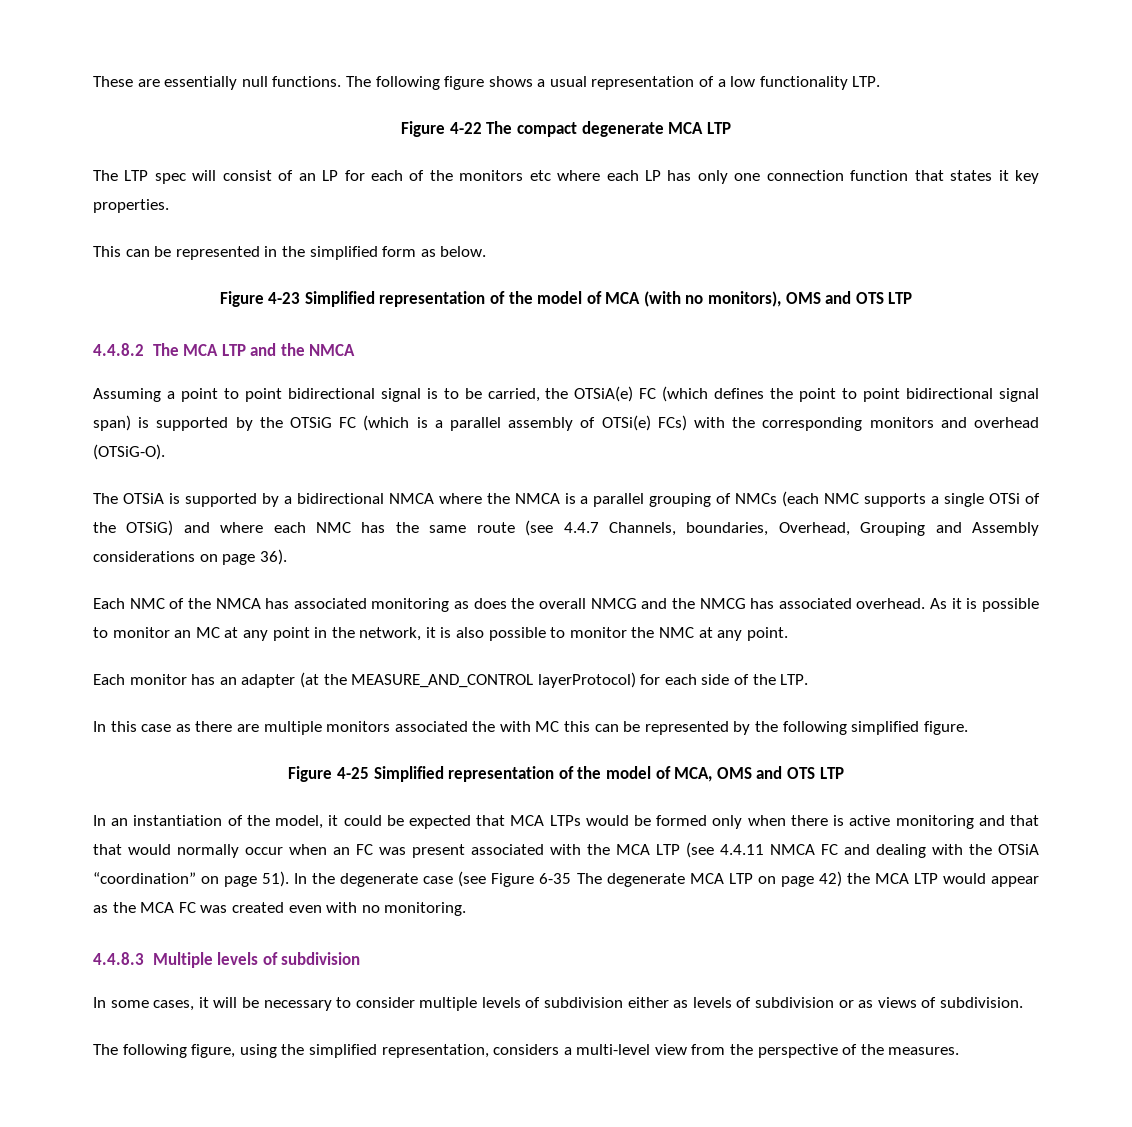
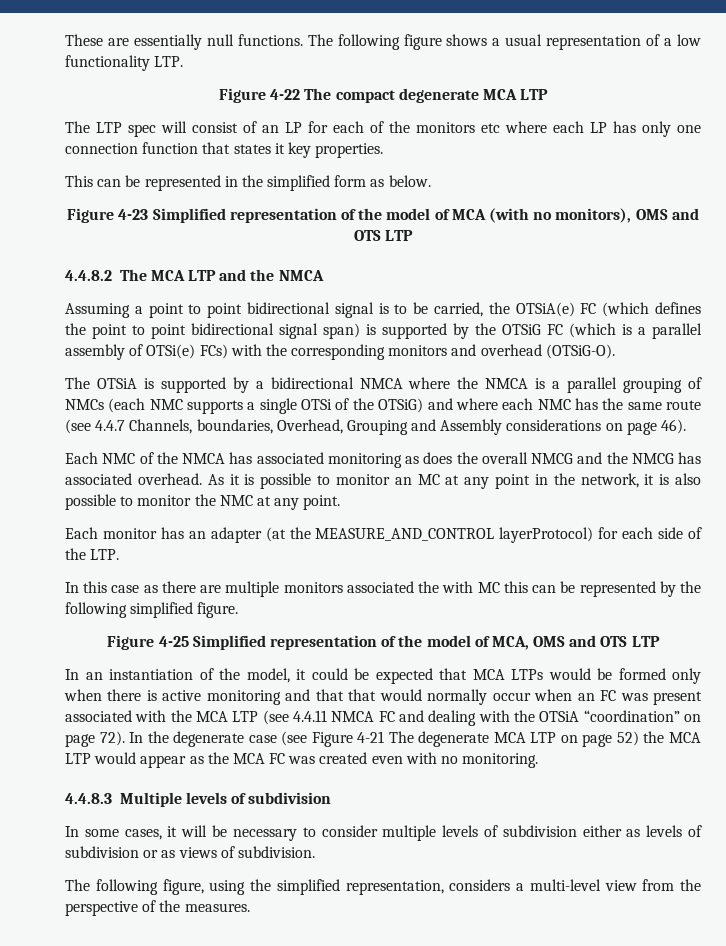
[259,549,287,565] 36). -> [661,419,687,434] 46).
[262,871,290,887] 51). -> [99,731,125,746] 72).
[539,873,572,884] 6-35 -> [357,731,385,743] 4-21
[818,871,842,887] 42) -> [616,731,639,746] 52)

